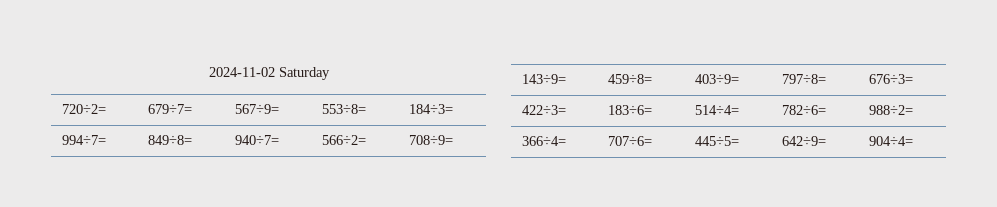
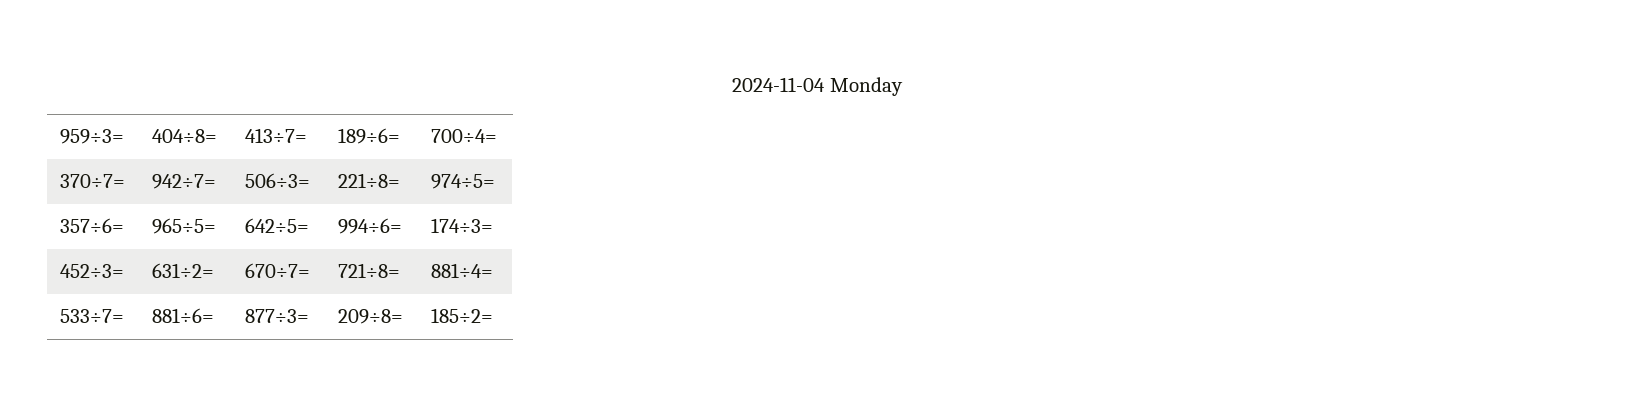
[208,67,330,80] [62,104,107,114] [148,104,193,114] [235,104,280,114] [322,104,367,114] [409,104,454,114] [62,135,107,145] [148,135,193,145] [235,135,280,145] [322,135,367,145] [409,135,454,145] [522,74,567,84] [608,74,653,84] [695,74,740,84] [782,74,827,84] [869,74,914,84] [522,105,567,115] [608,105,653,115] [695,105,740,115] [782,105,827,115] [869,105,914,115] [522,136,567,146] [608,136,653,146] [695,136,740,146] [782,136,827,146] [869,136,914,146] 2024-11-02 Saturday // 720÷2= | 679÷7= | 567÷9= | 553÷8= | 184÷3= // 994÷7= | 849÷8= | 940÷7= | 566÷2= | 708÷9= // 143÷9= | 459÷8= | 403÷9= | 797÷8= | 676÷3= // 422÷3= | 183÷6= | 514÷4= | 782÷6= | 988÷2= // 366÷4= | 707÷6= | 445÷5= | 642÷9= | 904÷4= -> [732,77,903,96] [60,129,125,144] [152,129,218,143] [245,128,308,143] [338,128,401,144] [431,129,498,143] [60,174,126,188] [152,174,217,189] [245,173,311,188] [338,173,401,188] [431,174,496,189] [60,218,125,233] [152,218,217,234] [245,218,310,233] [338,218,403,234] [431,218,494,233] [60,264,125,278] [152,263,215,278] [245,263,311,278] [338,263,401,278] [431,263,494,278] [60,309,125,323] [152,308,215,323] [245,309,310,323] [338,309,404,324] [431,308,494,323] 2024-11-04 Monday // 959÷3= | 404÷8= | 413÷7= | 189÷6= | 700÷4= // 370÷7= | 942÷7= | 506÷3= | 221÷8= | 974÷5= // 357÷6= | 965÷5= | 642÷5= | 994÷6= | 174÷3= // 452÷3= | 631÷2= | 670÷7= | 721÷8= | 881÷4= // 533÷7= | 881÷6= | 877÷3= | 209÷8= | 185÷2=

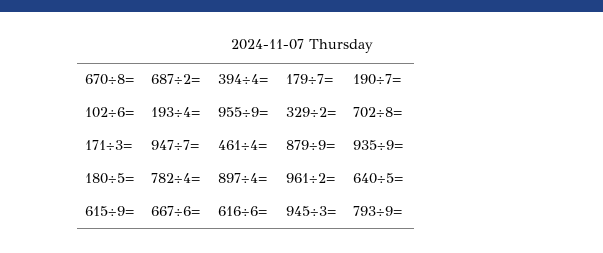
[732,77,903,96] [60,129,125,144] [152,129,218,143] [245,128,308,143] [338,128,401,144] [431,129,498,143] [60,174,126,188] [152,174,217,189] [245,173,311,188] [338,173,401,188] [431,174,496,189] [60,218,125,233] [152,218,217,234] [245,218,310,233] [338,218,403,234] [431,218,494,233] [60,264,125,278] [152,263,215,278] [245,263,311,278] [338,263,401,278] [431,263,494,278] [60,309,125,323] [152,308,215,323] [245,309,310,323] [338,309,404,324] [431,308,494,323] 2024-11-04 Monday // 959÷3= | 404÷8= | 413÷7= | 189÷6= | 700÷4= // 370÷7= | 942÷7= | 506÷3= | 221÷8= | 974÷5= // 357÷6= | 965÷5= | 642÷5= | 994÷6= | 174÷3= // 452÷3= | 631÷2= | 670÷7= | 721÷8= | 881÷4= // 533÷7= | 881÷6= | 877÷3= | 209÷8= | 185÷2= -> [230,39,373,53] [85,74,135,85] [151,74,201,84] [218,74,269,84] [286,74,334,84] [353,74,402,85] [85,107,135,118] [151,107,201,117] [218,107,269,117] [286,107,337,117] [353,107,403,118] [85,140,133,150] [151,140,200,150] [218,140,268,150] [286,140,336,150] [353,140,404,150] [85,173,135,184] [151,173,201,183] [218,173,268,183] [286,173,336,183] [353,173,404,184] [85,206,135,216] [151,206,201,216] [218,206,268,216] [286,206,337,216] [353,206,403,216] 2024-11-07 Thursday // 670÷8= | 687÷2= | 394÷4= | 179÷7= | 190÷7= // 102÷6= | 193÷4= | 955÷9= | 329÷2= | 702÷8= // 171÷3= | 947÷7= | 461÷4= | 879÷9= | 935÷9= // 180÷5= | 782÷4= | 897÷4= | 961÷2= | 640÷5= // 615÷9= | 667÷6= | 616÷6= | 945÷3= | 793÷9=

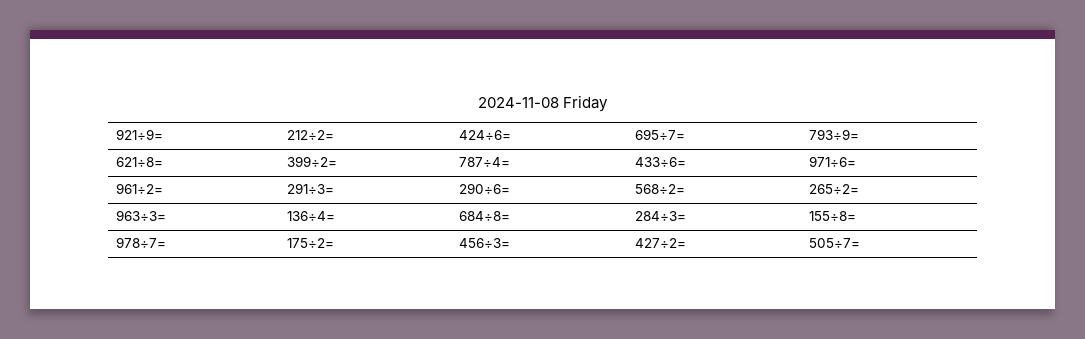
[230,39,373,53] [85,74,135,85] [151,74,201,84] [218,74,269,84] [286,74,334,84] [353,74,402,85] [85,107,135,118] [151,107,201,117] [218,107,269,117] [286,107,337,117] [353,107,403,118] [85,140,133,150] [151,140,200,150] [218,140,268,150] [286,140,336,150] [353,140,404,150] [85,173,135,184] [151,173,201,183] [218,173,268,183] [286,173,336,183] [353,173,404,184] [85,206,135,216] [151,206,201,216] [218,206,268,216] [286,206,337,216] [353,206,403,216] 2024-11-07 Thursday // 670÷8= | 687÷2= | 394÷4= | 179÷7= | 190÷7= // 102÷6= | 193÷4= | 955÷9= | 329÷2= | 702÷8= // 171÷3= | 947÷7= | 461÷4= | 879÷9= | 935÷9= // 180÷5= | 782÷4= | 897÷4= | 961÷2= | 640÷5= // 615÷9= | 667÷6= | 616÷6= | 945÷3= | 793÷9= -> [477,95,609,112] [116,129,164,140] [287,130,335,140] [459,130,512,140] [635,129,686,140] [809,129,860,140] [116,157,164,167] [287,156,338,167] [459,157,511,167] [635,157,687,167] [809,156,857,167] [116,183,164,194] [287,183,335,194] [459,183,511,194] [635,184,686,194] [809,184,860,194] [116,210,167,221] [287,211,336,221] [459,211,511,221] [635,211,687,221] [809,211,857,221] [116,237,167,248] [287,238,335,248] [459,238,511,248] [635,238,687,248] [809,238,861,248] 2024-11-08 Friday // 921÷9= | 212÷2= | 424÷6= | 695÷7= | 793÷9= // 621÷8= | 399÷2= | 787÷4= | 433÷6= | 971÷6= // 961÷2= | 291÷3= | 290÷6= | 568÷2= | 265÷2= // 963÷3= | 136÷4= | 684÷8= | 284÷3= | 155÷8= // 978÷7= | 175÷2= | 456÷3= | 427÷2= | 505÷7=

